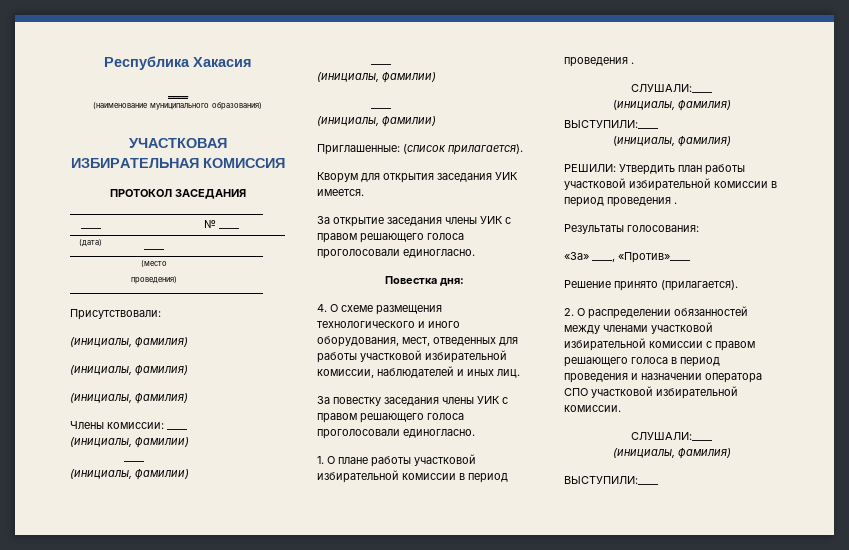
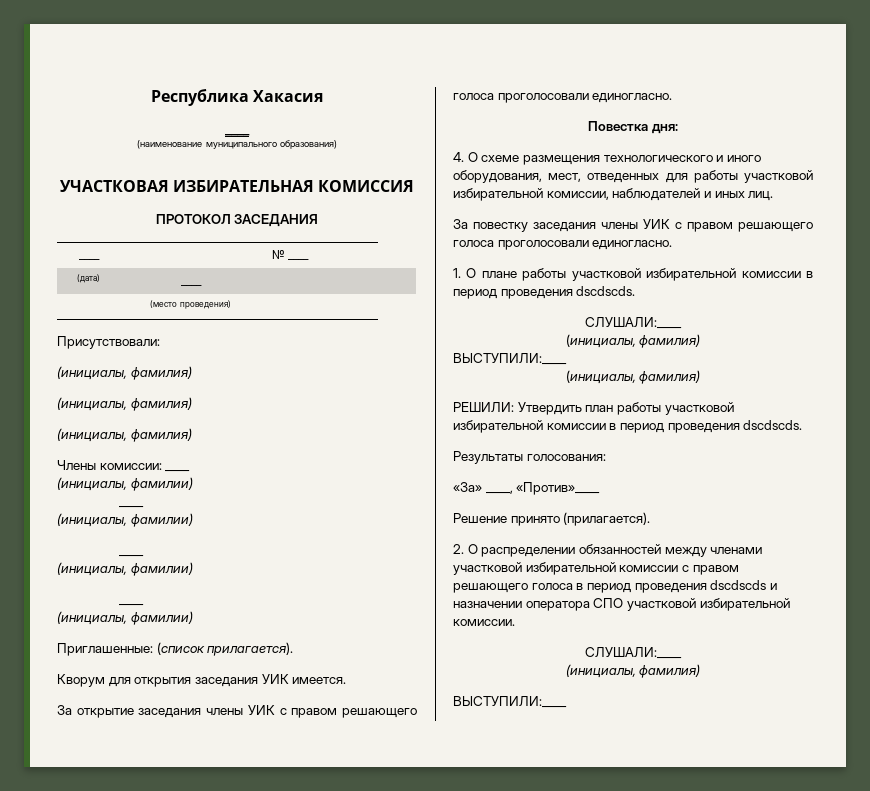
[631,62,634,64] . -> [576,286,636,296] dscdscds.
[674,202,677,204] . -> [743,420,803,430] dscdscds.
(628, 378) none -> [710,580,767,590] dscdscds

